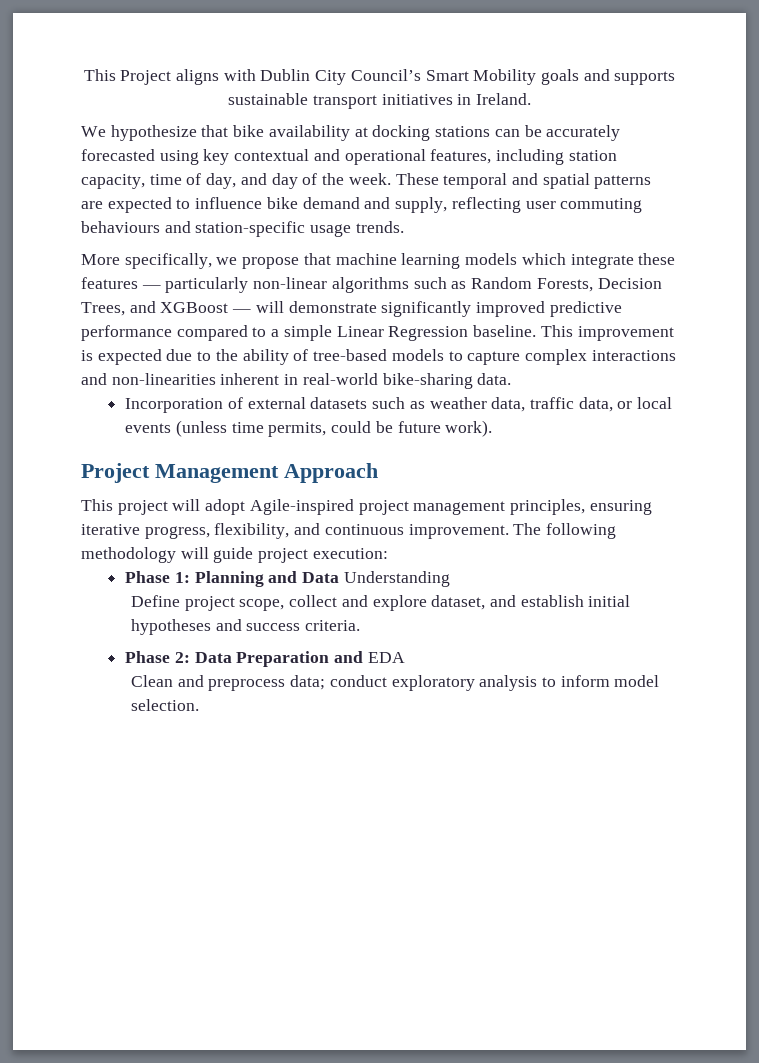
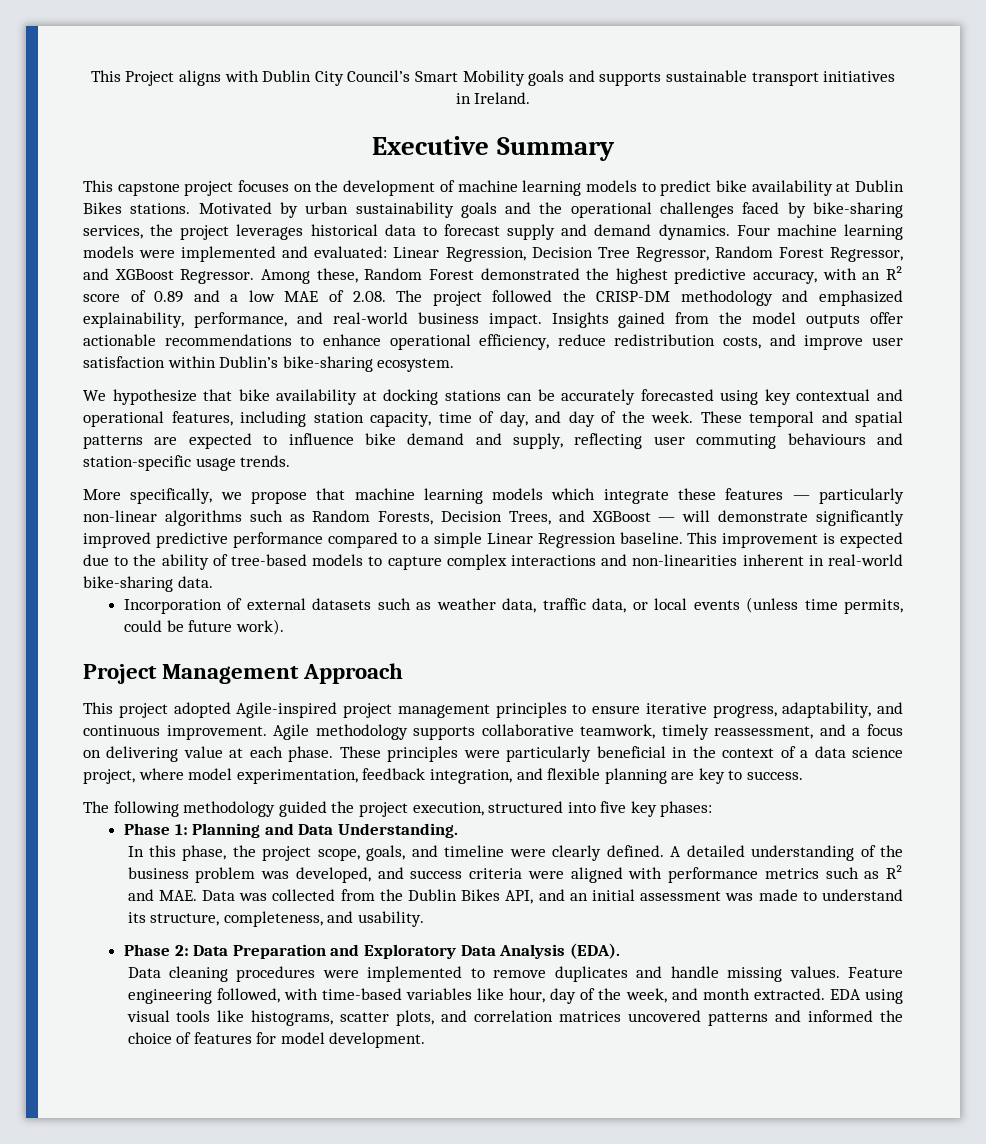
(531, 99) none -> [372,136,615,161] [83,180,904,196] [83,202,903,218] [83,224,903,240] [83,246,904,262] [83,266,903,284] [83,290,903,306] [83,312,903,328] [83,334,903,350] [83,356,455,372] // Executive Summary // This capstone project focuses on the development of machine learning models to predict bike availability at Dublin Bikes stations. Motivated by urban sustainability goals and the operational challenges faced by bike-sharing services, the project leverages historical data to forecast supply and demand dynamics. Four machine learning models were implemented and evaluated: Linear Regression, Decision Tree Regressor, Random Forest Regressor, and XGBoost Regressor. Among these, Random Forest demonstrated the highest predictive accuracy, with an R² score of 0.89 and a low MAE of 2.08. The project followed the CRISP-DM methodology and emphasized explainability, performance, and real-world business impact. Insights gained from the model outputs offer actionable recommendations to enhance operational efficiency, reduce redistribution costs, and improve user satisfaction within Dublin’s bike-sharing ecosystem.
[172,499,246,515] will adopt -> [173,702,231,718] adopted
[510,499,652,515] principles, ensuring -> [495,702,640,718] principles to ensure
[214,523,290,539] flexibility, -> [782,702,872,718] adaptability,
[513,523,617,539] [81,547,388,563] The following methodology will guide project execution: -> [273,724,903,740] [83,746,904,762] [83,768,804,784] [83,801,713,817] Agile methodology supports collaborative teamwork, timely reassessment, and a focus on delivering value at each phase. These principles were particularly beneficial in the context of a data science project, where model experimentation, feedback integration, and flexible planning are key to success. // The following methodology guided the project execution, structured into five key phases:
[343,571,450,587] [130,595,631,611] [130,619,361,635] Understanding // Define project scope, collect and explore dataset, and establish initial hypotheses and success criteria. -> [337,823,458,838] [127,845,904,861] [127,865,903,883] [127,889,903,904] [127,911,424,927] Understanding. // In this phase, the project scope, goals, and timeline were clearly defined. A detailed understanding of the business problem was developed, and success criteria were aligned with performance metrics such as R² and MAE. Data was collected from the Dublin Bikes API, and an initial assessment was made to understand its structure, completeness, and usability.
[367,652,405,663] [130,675,660,691] [130,699,199,711] EDA // Clean and preprocess data; conduct exploratory analysis to inform model selection. -> [363,943,620,959] [127,966,903,982] [127,988,903,1004] [126,1010,903,1026] [127,1032,426,1048] Exploratory Data Analysis (EDA). // Data cleaning procedures were implemented to remove duplicates and handle missing values. Feature engineering followed, with time-based variables like hour, day of the week, and month extracted. EDA using visual tools like histograms, scatter plots, and correlation matrices uncovered patterns and informed the choice of features for model development.

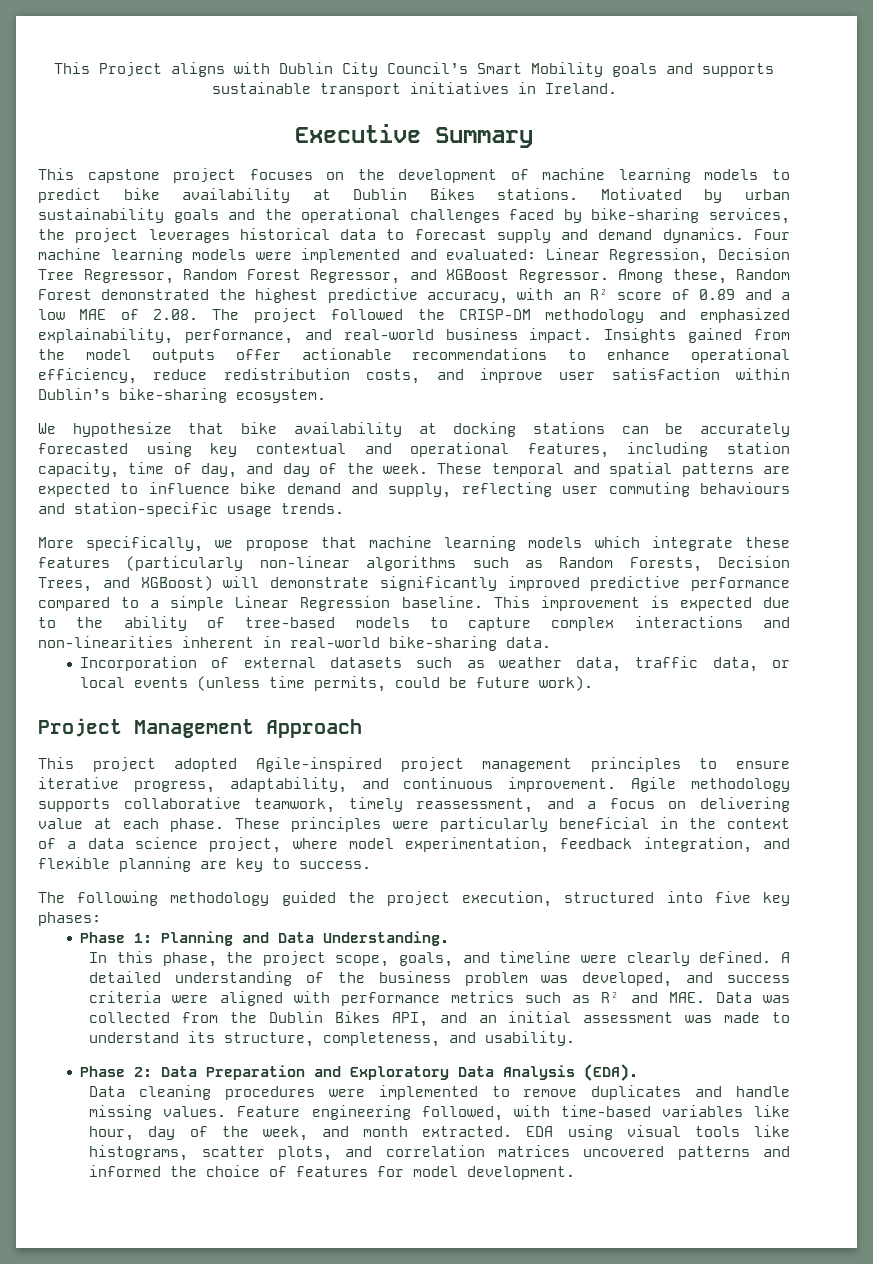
[792,488,904,504] — particularly -> [126,556,244,571] (particularly
[591,511,676,522] XGBoost — -> [140,576,213,591] XGBoost)

